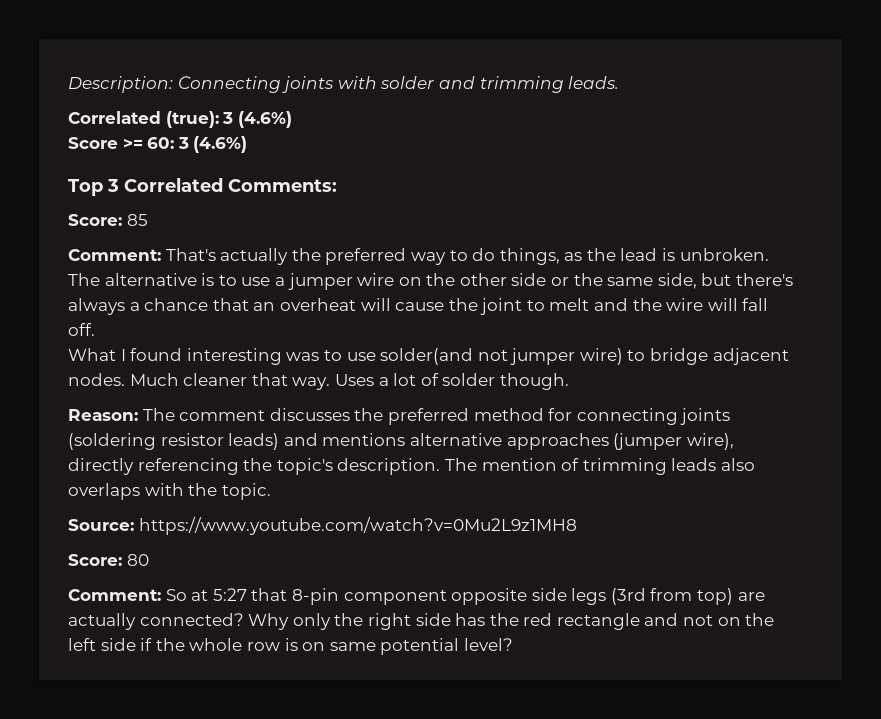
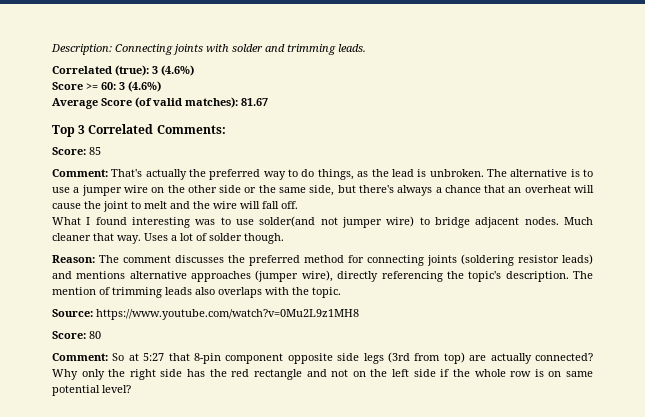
(248, 144) none -> [52,97,268,109] // Average Score (of valid matches): 81.67

